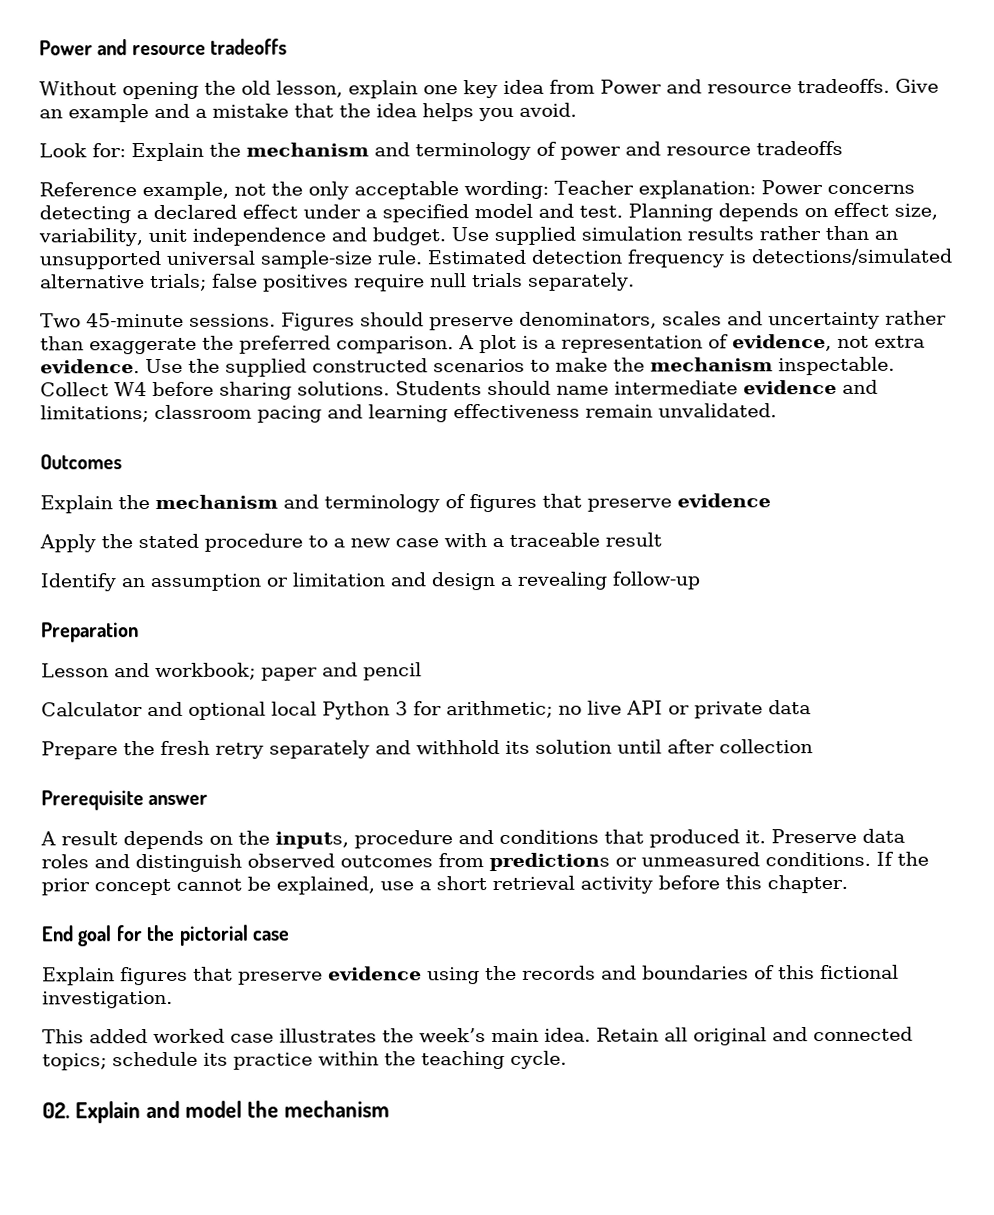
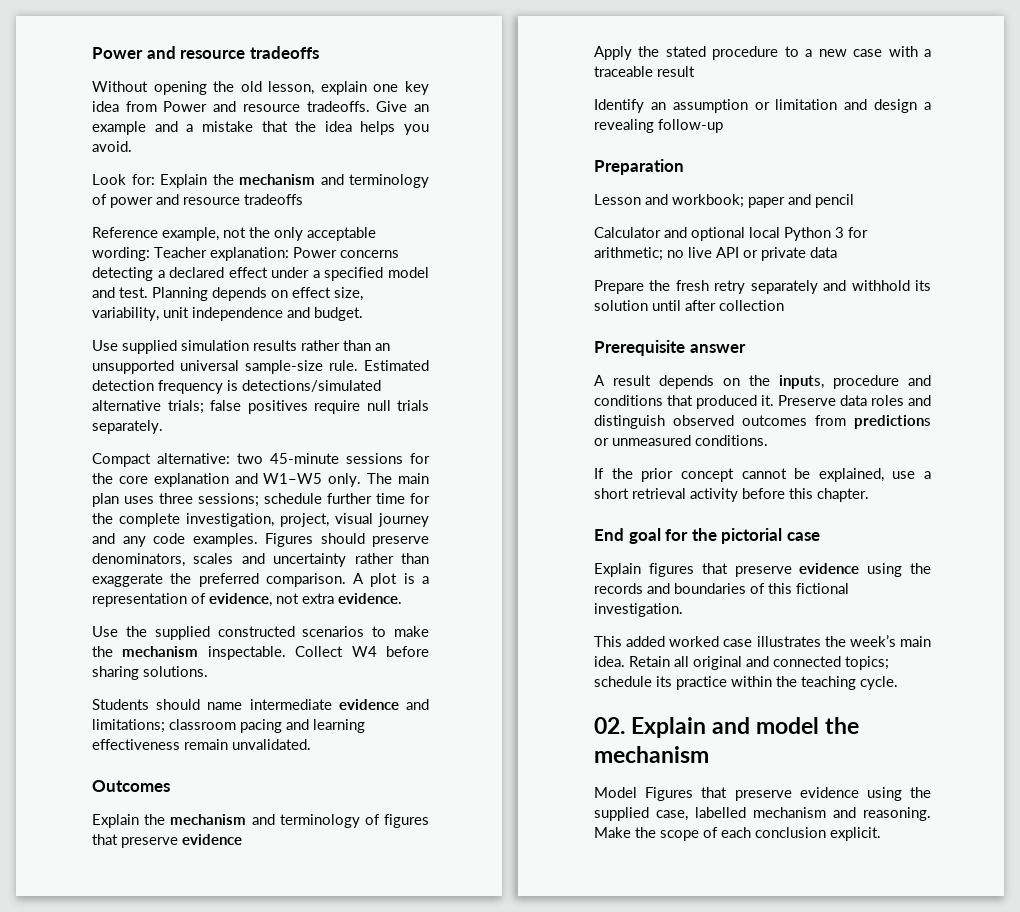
(446, 236) none -> (363, 314) //
[40,312,276,328] Two 45-minute sessions. -> [92,453,430,467] [92,473,429,487] [92,493,430,507] [92,513,429,527] [92,533,258,547] Compact alternative: two 45-minute sessions for the core explanation and W1–W5 only. The main plan uses three sessions; schedule further time for the complete investigation, project, visual journey and any code examples.
(140, 366) none -> (402, 598) //
(390, 388) none -> (208, 671) //
(871, 859) none -> (768, 440) //
(390, 1109) none -> [594,787,931,801] [594,807,931,821] [594,827,881,841] // Model Figures that preserve evidence using the supplied case, labelled mechanism and reasoning. Make the scope of each conclusion explicit.

